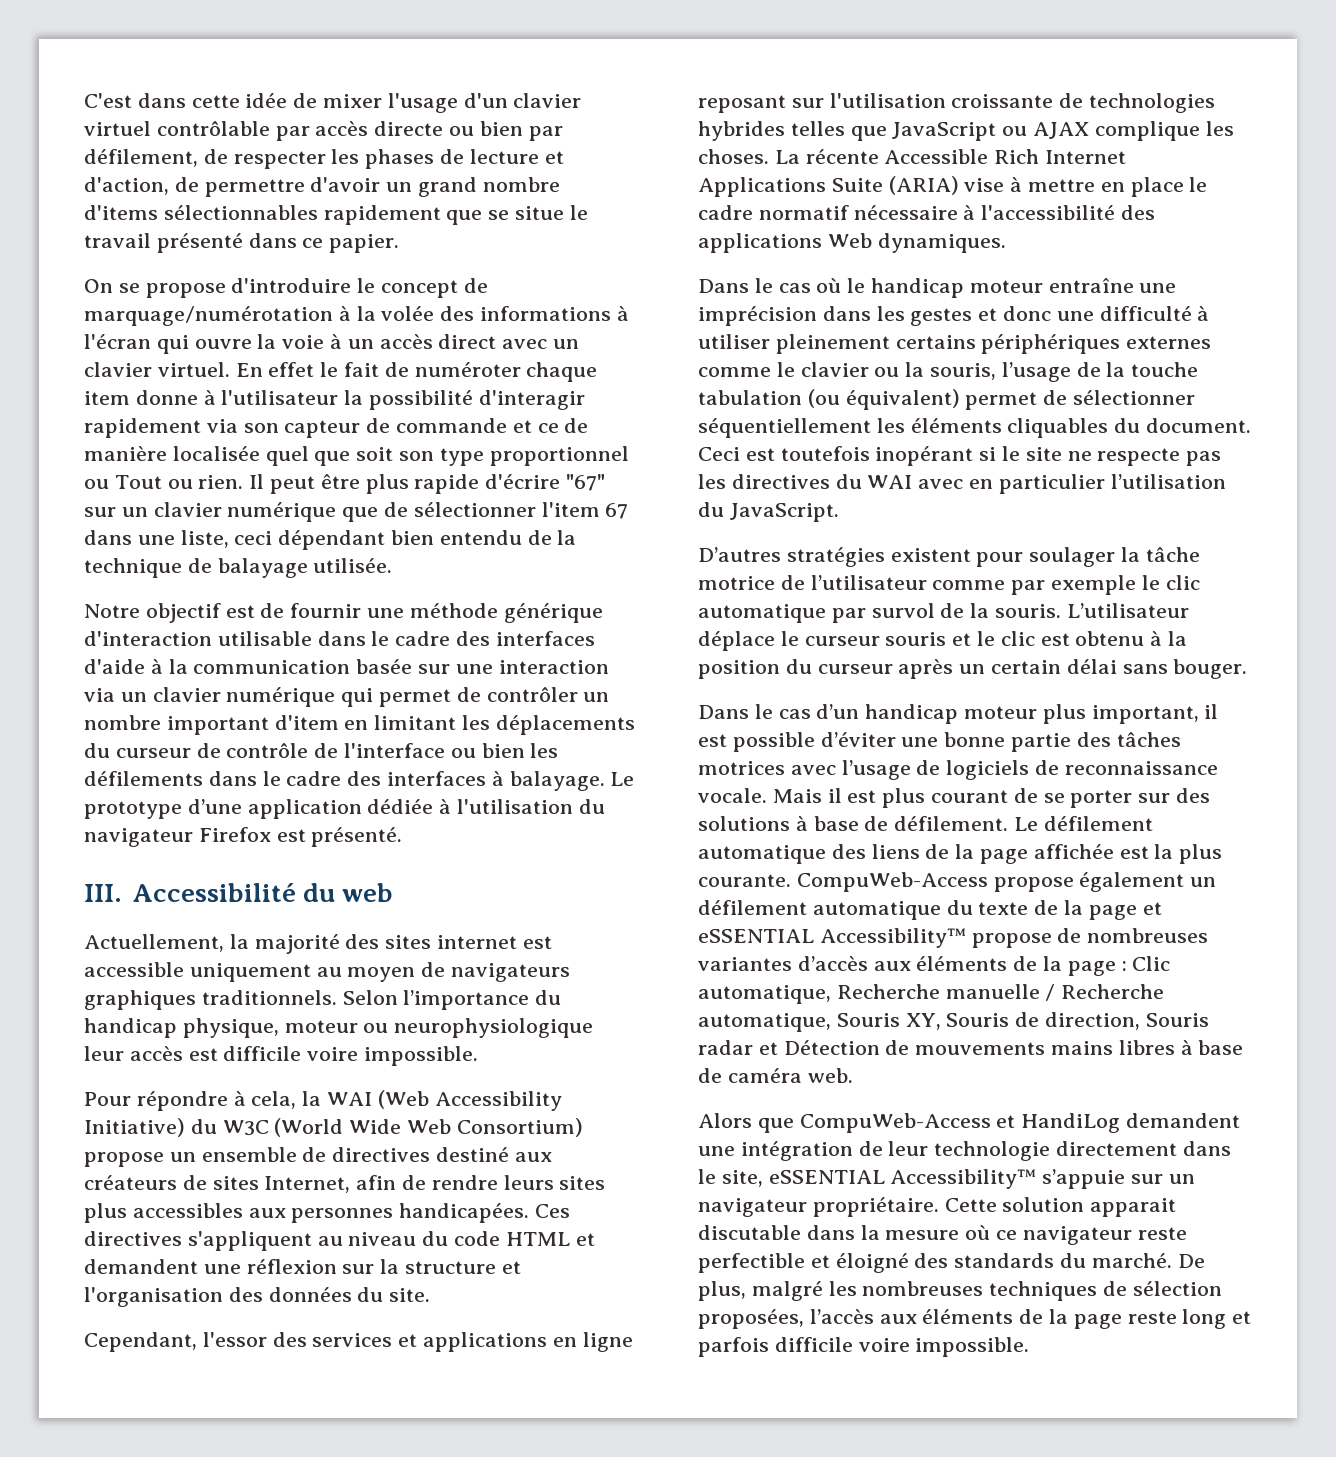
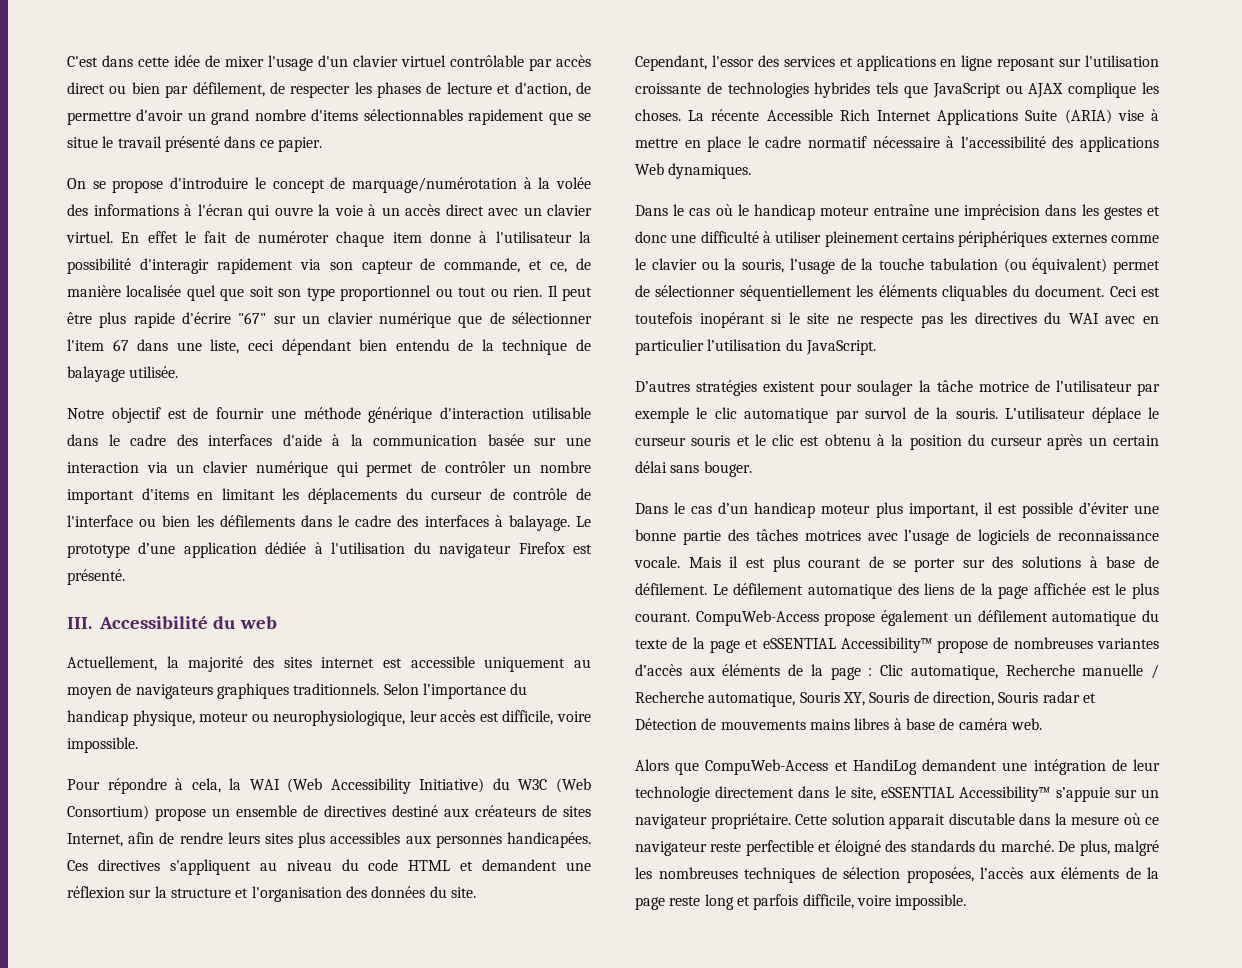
[374,121,444,136] directe -> [67,82,105,94] direct
[396,418,559,433] commande et ce -> [444,258,568,273] commande, et ce,
[114,475,162,489] Tout -> [458,287,487,297] tout
[274,715,339,730] d'item -> [141,488,189,500] d'items
[394,1018,594,1038] neurophysiologique -> [273,710,406,726] neurophysiologique,
[223,1046,302,1061] difficile -> [502,710,554,725] difficile,
[274,1118,452,1137] (World Wide Web -> [556,778,592,793] (Web
[790,121,845,136] telles -> [876,82,899,94] tels
[932,580,1006,590] comme -> (1132, 386) none
[1154,844,1223,864] [698,874,791,887] la plus courante. -> [1115,583,1160,599] [635,612,690,622] le plus courant.
[774,1337,853,1352] difficile -> [802,894,854,909] difficile,

